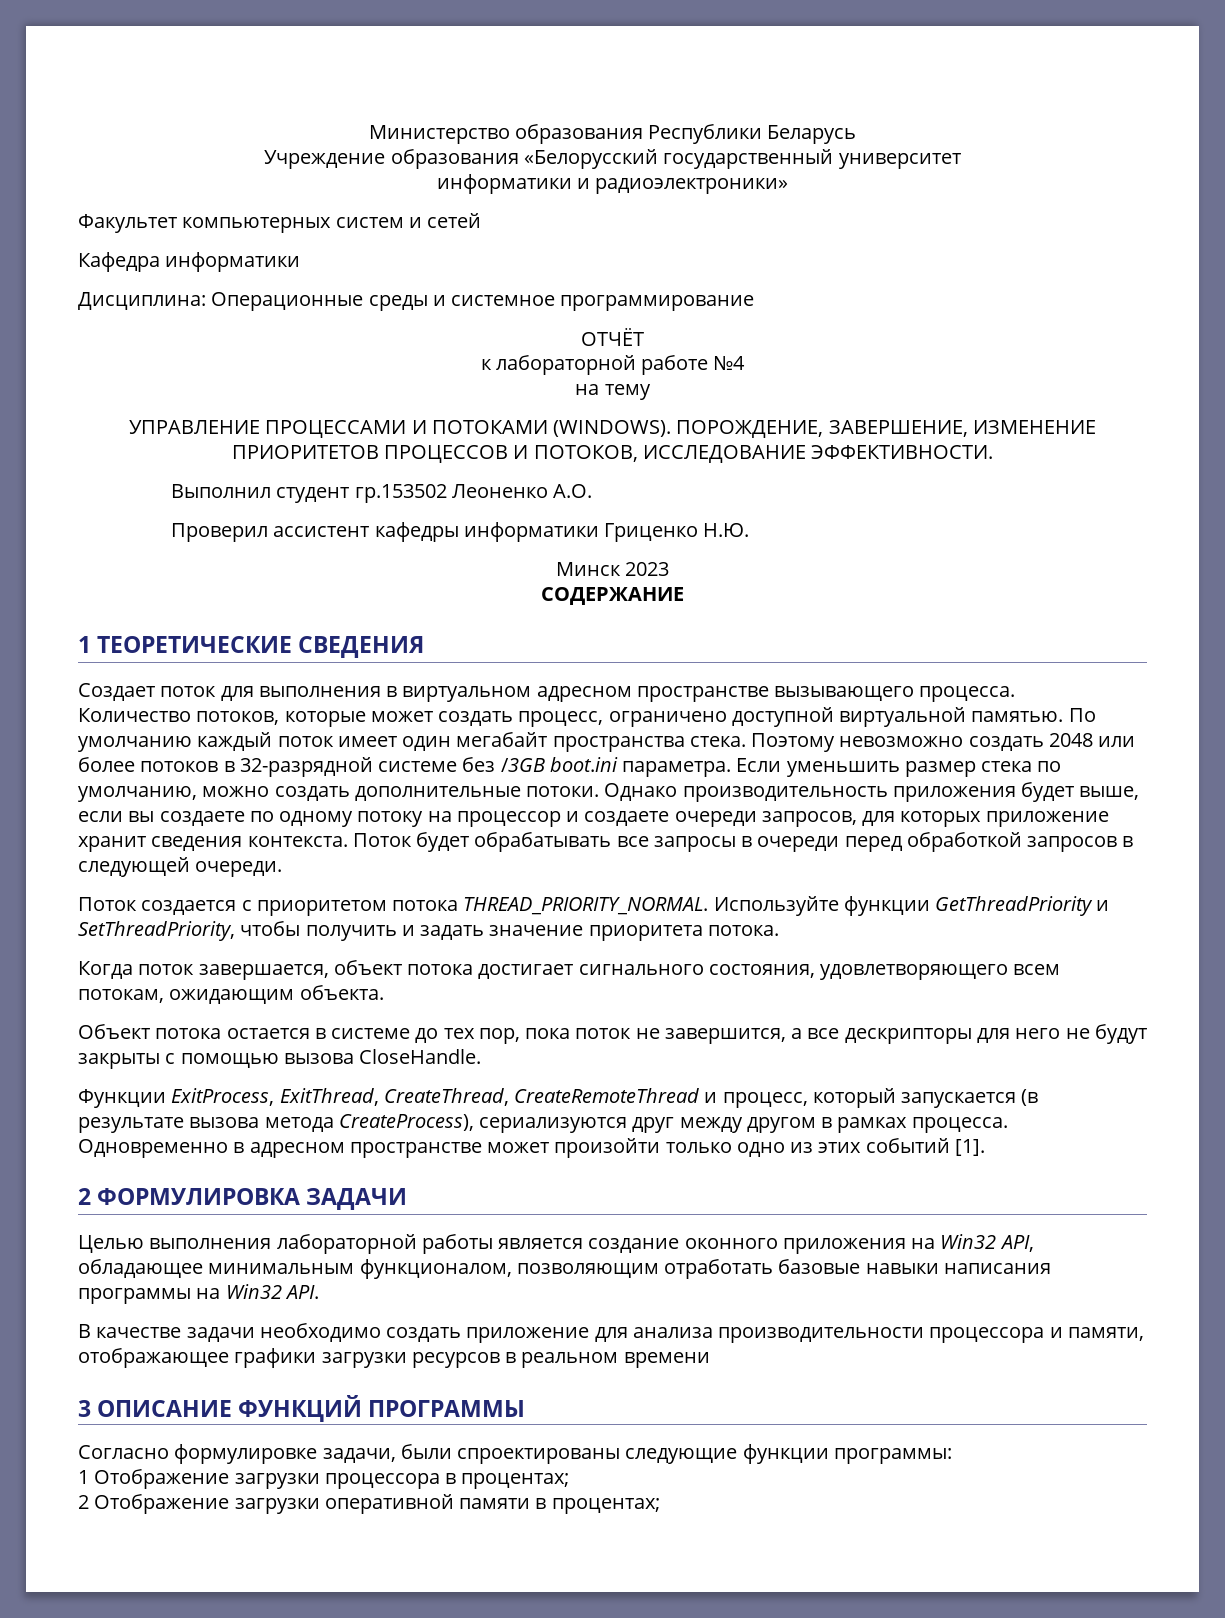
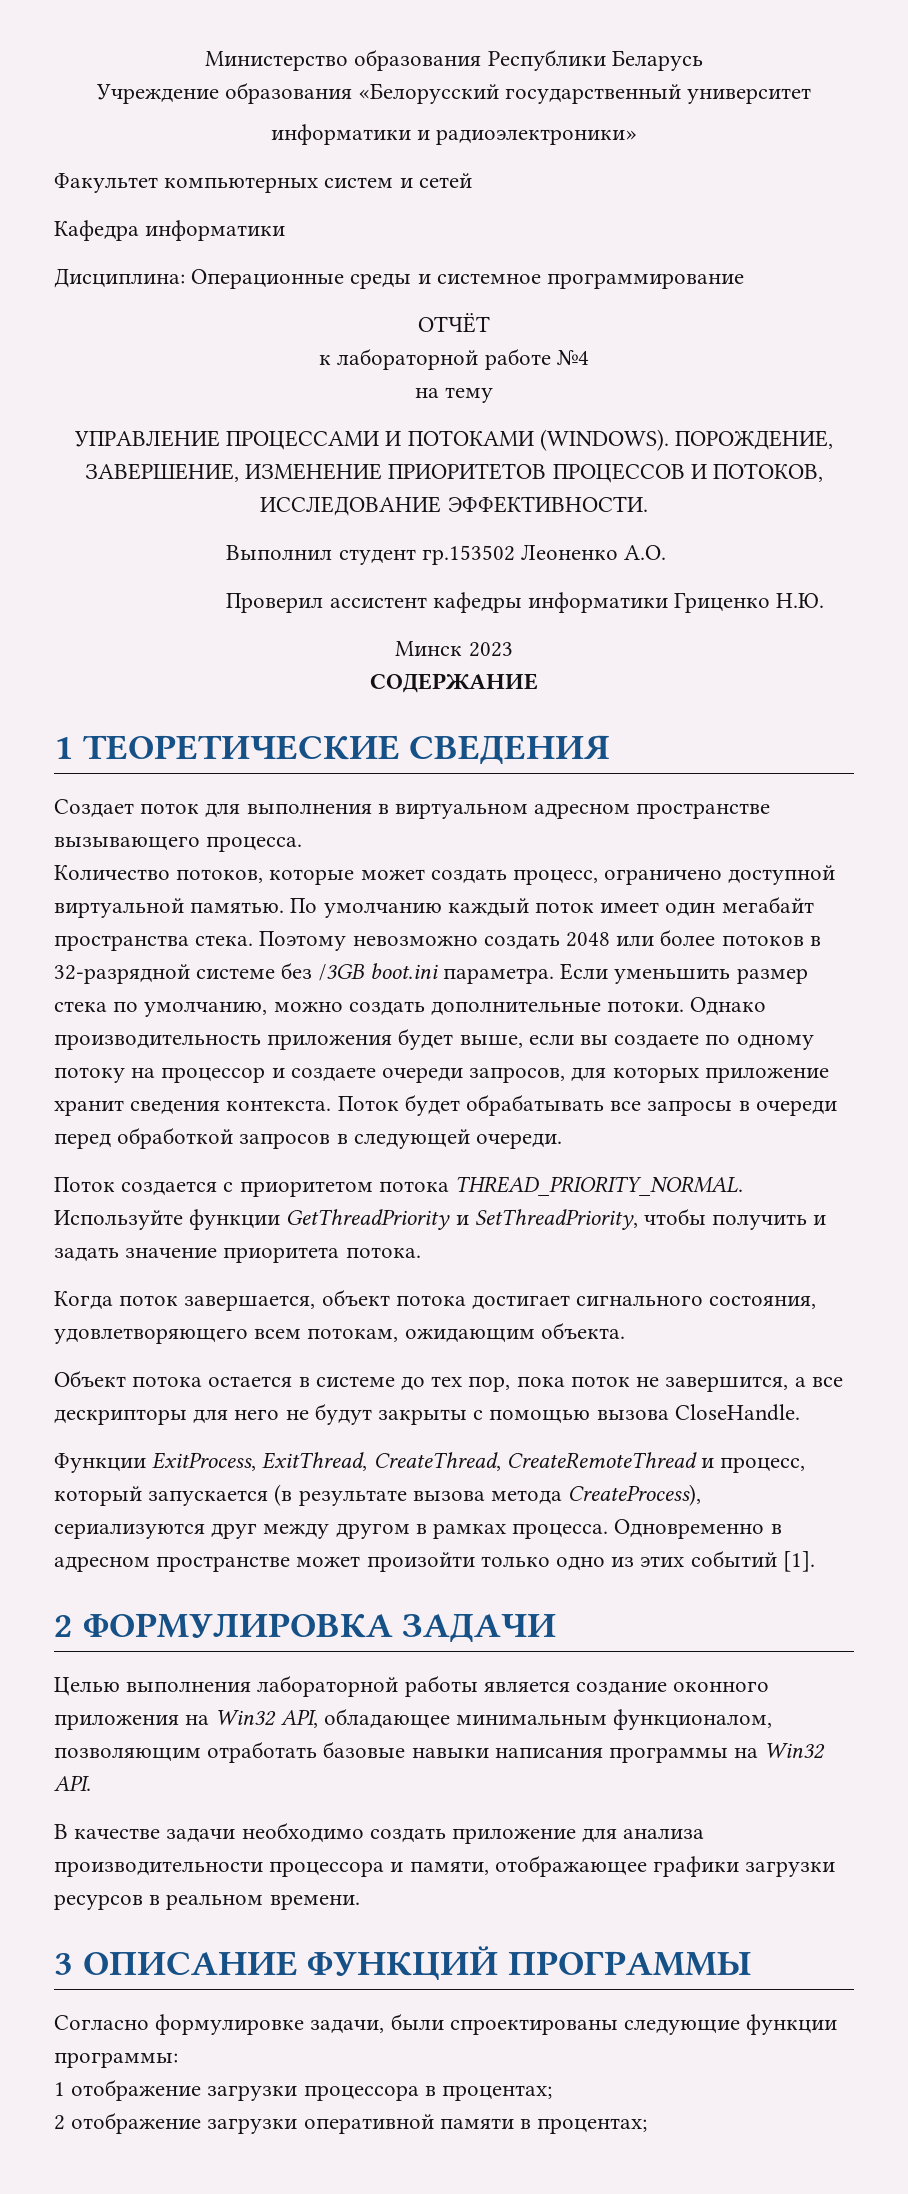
[623,1352,710,1368] времени -> [269,1894,360,1910] времени.
[94,1469,230,1489] Отображение -> [71,2079,202,2101] отображение
[94,1494,230,1514] Отображение -> [71,2112,202,2134] отображение

